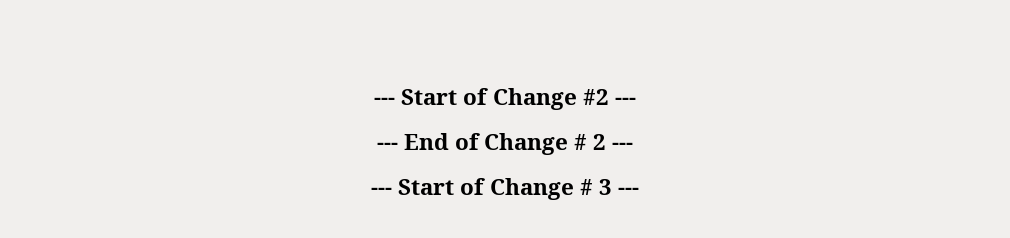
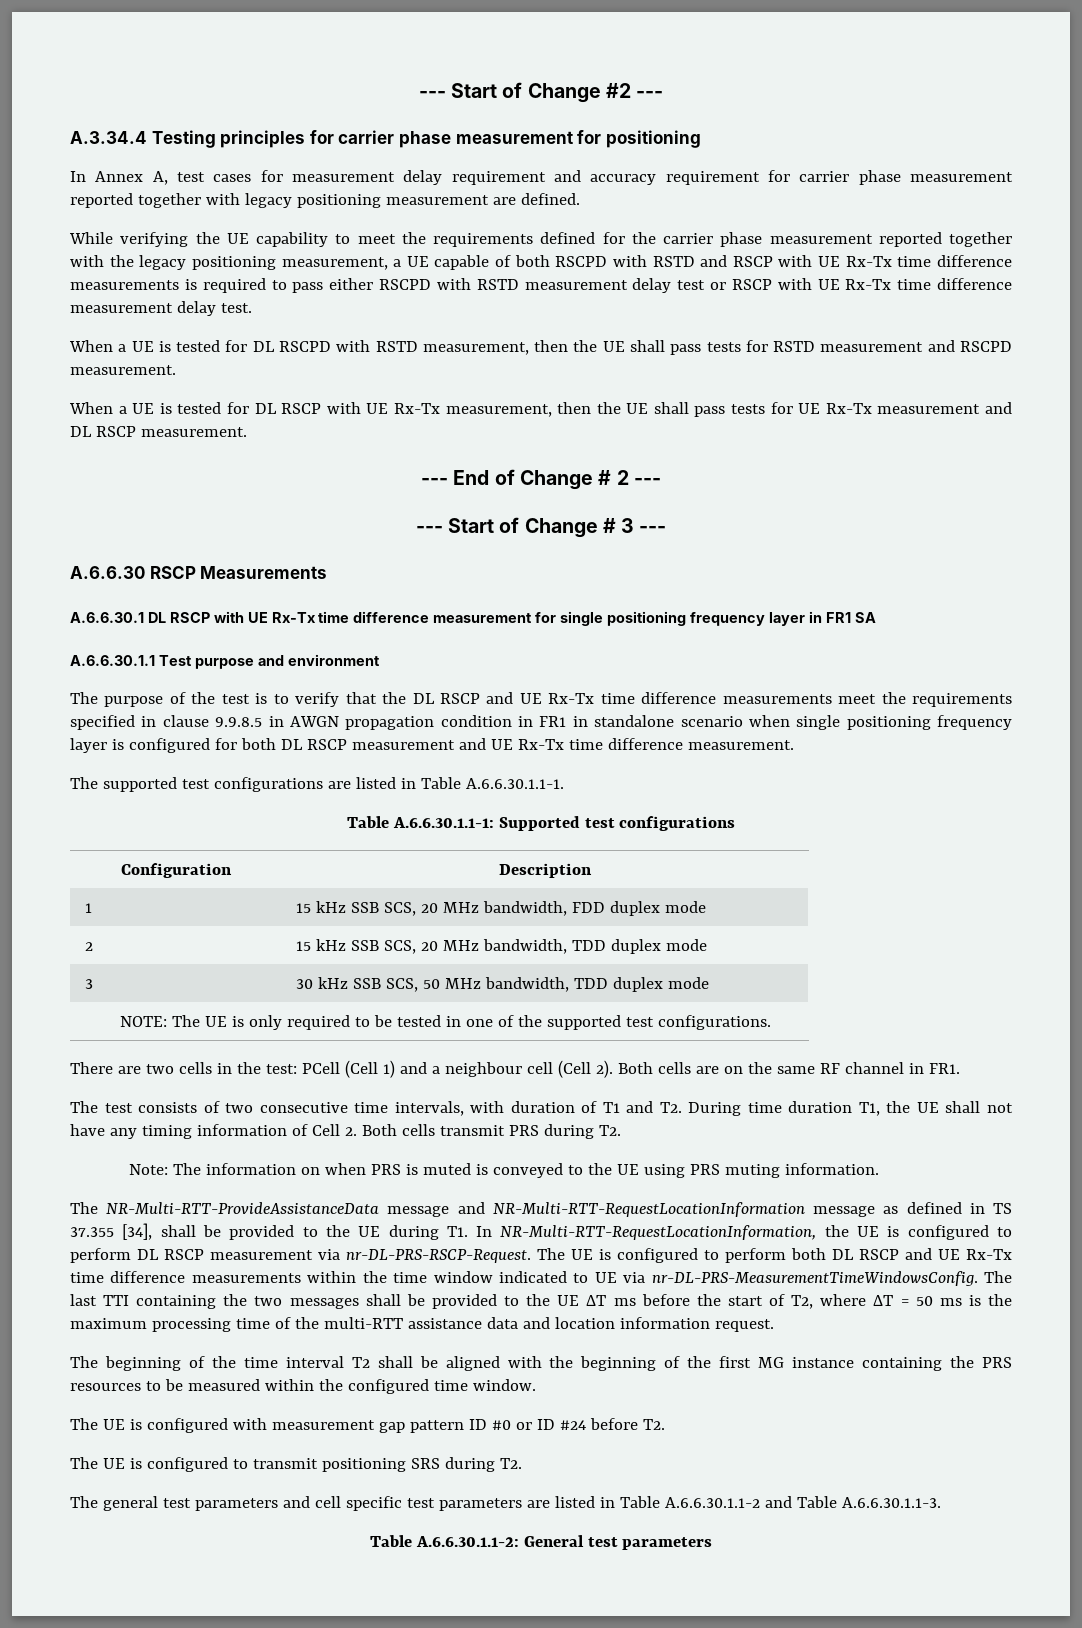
(636, 101) none -> [70,130,701,148] [70,170,1014,185] [70,193,580,208] [69,232,1012,247] [70,255,1013,270] [70,278,1013,293] [70,301,252,316] [69,340,1013,355] [70,365,176,375] [69,402,1013,417] [70,426,247,437] // A.3.34.4 Testing principles for carrier phase measurement for positioning // In Annex A, test cases for measurement delay requirement and accuracy requirement for carrier phase measurement reported together with legacy positioning measurement are defined. // While verifying the UE capability to meet the requirements defined for the carrier phase measurement reported together with the legacy positioning measurement, a UE capable of both RSCPD with RSTD and RSCP with UE Rx-Tx time difference measurements is required to pass either RSCPD with RSTD measurement delay test or RSCP with UE Rx-Tx time difference measurement delay test. // When a UE is tested for DL RSCPD with RSTD measurement, then the UE shall pass tests for RSTD measurement and RSCPD measurement. // When a UE is tested for DL RSCP with UE Rx-Tx measurement, then the UE shall pass tests for UE Rx-Tx measurement and DL RSCP measurement.
(639, 191) none -> [70,566,328,579] [70,611,876,626] [70,654,380,669] [70,692,1013,707] [70,715,1012,730] [70,738,794,753] [70,777,564,792] [346,816,736,831] [121,863,232,878] [498,863,592,878] [84,903,92,913] [295,901,706,916] [84,942,93,951] [295,939,707,954] [84,979,93,989] [295,977,709,992] [120,1015,772,1030] [70,1060,960,1078] [70,1101,1013,1116] [70,1124,621,1139] [129,1163,880,1178] [70,1202,1012,1217] [70,1223,1012,1240] [70,1248,1012,1263] [70,1271,1012,1286] [70,1294,1013,1309] [70,1317,774,1332] [70,1356,1013,1371] [70,1379,536,1394] [70,1418,665,1433] [70,1457,522,1472] [70,1496,941,1511] [369,1535,713,1550] // A.6.6.30 RSCP Measurements // A.6.6.30.1 DL RSCP with UE Rx-Tx time difference measurement for single positioning frequency layer in FR1 SA // A.6.6.30.1.1 Test purpose and environment // The purpose of the test is to verify that the DL RSCP and UE Rx-Tx time difference measurements meet the requirements specified in clause 9.9.8.5 in AWGN propagation condition in FR1 in standalone scenario when single positioning frequency layer is configured for both DL RSCP measurement and UE Rx-Tx time difference measurement. // The supported test configurations are listed in Table A.6.6.30.1.1-1. // Table A.6.6.30.1.1-1: Supported test configurations // Configuration | Description // 1 | 15 kHz SSB SCS, 20 MHz bandwidth, FDD duplex mode // 2 | 15 kHz SSB SCS, 20 MHz bandwidth, TDD duplex mode // 3 | 30 kHz SSB SCS, 50 MHz bandwidth, TDD duplex mode // NOTE: The UE is only required to be tested in one of the supported test configurations. // There are two cells in the test: PCell (Cell 1) and a neighbour cell (Cell 2). Both cells are on the same RF channel in FR1. // The test consists of two consecutive time intervals, with duration of T1 and T2. During time duration T1, the UE shall not have any timing information of Cell 2. Both cells transmit PRS during T2. // Note: The information on when PRS is muted is conveyed to the UE using PRS muting information. // The NR-Multi-RTT-ProvideAssistanceData message and NR-Multi-RTT-RequestLocationInformation message as defined in TS 37.355 [34], shall be provided to the UE during T1. In NR-Multi-RTT-RequestLocationInformation, the UE is configured to perform DL RSCP measurement via nr-DL-PRS-RSCP-Request. The UE is configured to perform both DL RSCP and UE Rx-Tx time difference measurements within the time window indicated to UE via nr-DL-PRS-MeasurementTimeWindowsConfig. The last TTI containing the two messages shall be provided to the UE ΔT ms before the start of T2, where ΔT = 50 ms is the maximum processing time of the multi-RTT assistance data and location information request. // The beginning of the time interval T2 shall be aligned with the beginning of the first MG instance containing the PRS resources to be measured within the configured time window. // The UE is configured with measurement gap pattern ID #0 or ID #24 before T2. // The UE is configured to transmit positioning SRS during T2. // The general test parameters and cell specific test parameters are listed in Table A.6.6.30.1.1-2 and Table A.6.6.30.1.1-3. // Table A.6.6.30.1.1-2: General test parameters

